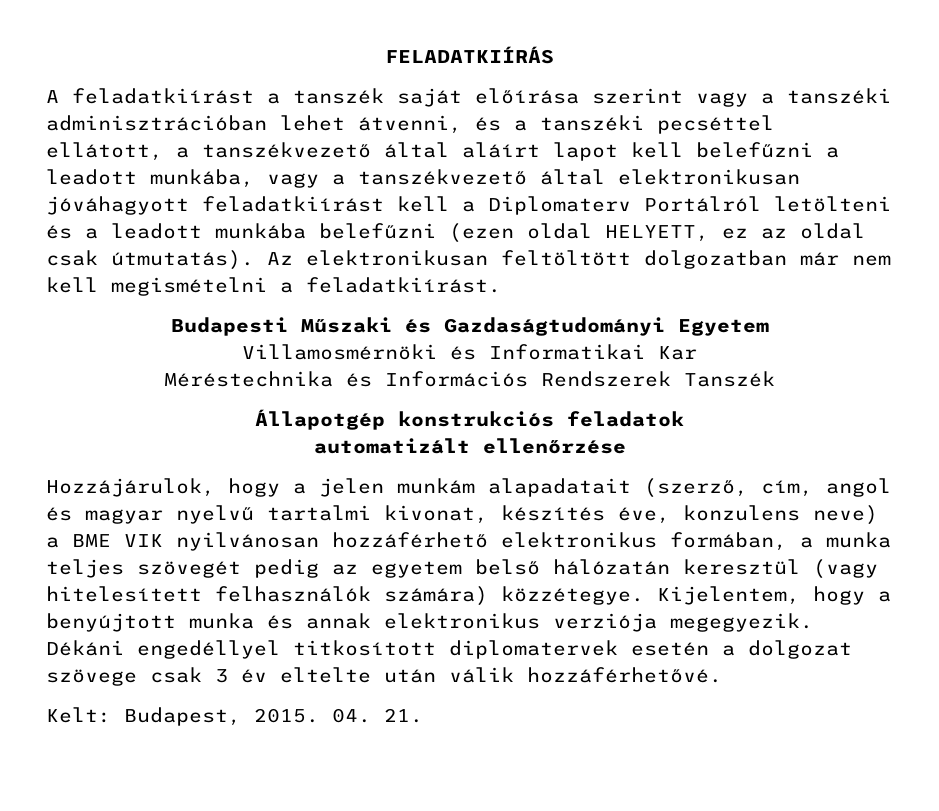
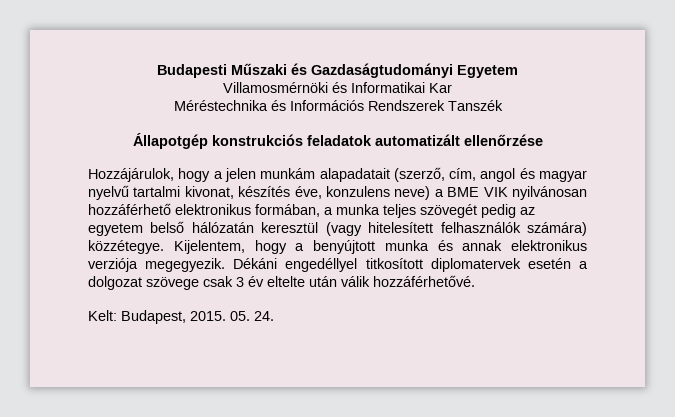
[385,46,554,64] [46,88,891,107] [46,115,774,134] [46,142,839,161] [46,169,800,188] [46,196,891,215] [46,223,865,243] [46,250,891,270] [46,277,501,296] FELADATKIÍRÁS // A feladatkiírást a tanszék saját előírása szerint vagy a tanszéki adminisztrációban lehet átvenni, és a tanszéki pecséttel ellátott, a tanszékvezető által aláírt lapot kell belefűzni a leadott munkába, vagy a tanszékvezető által elektronikusan jóváhagyott feladatkiírást kell a Diplomaterv Portálról letölteni és a leadott munkába belefűzni (ezen oldal HELYETT, ez az oldal csak útmutatás). Az elektronikusan feltöltött dolgozatban már nem kell megismételni a feladatkiírást. // -> (157, 71) none
(684, 419) // -> (372, 140) none
[332,708,423,723] 04. 21. -> [230,311,274,321] 05. 24.

